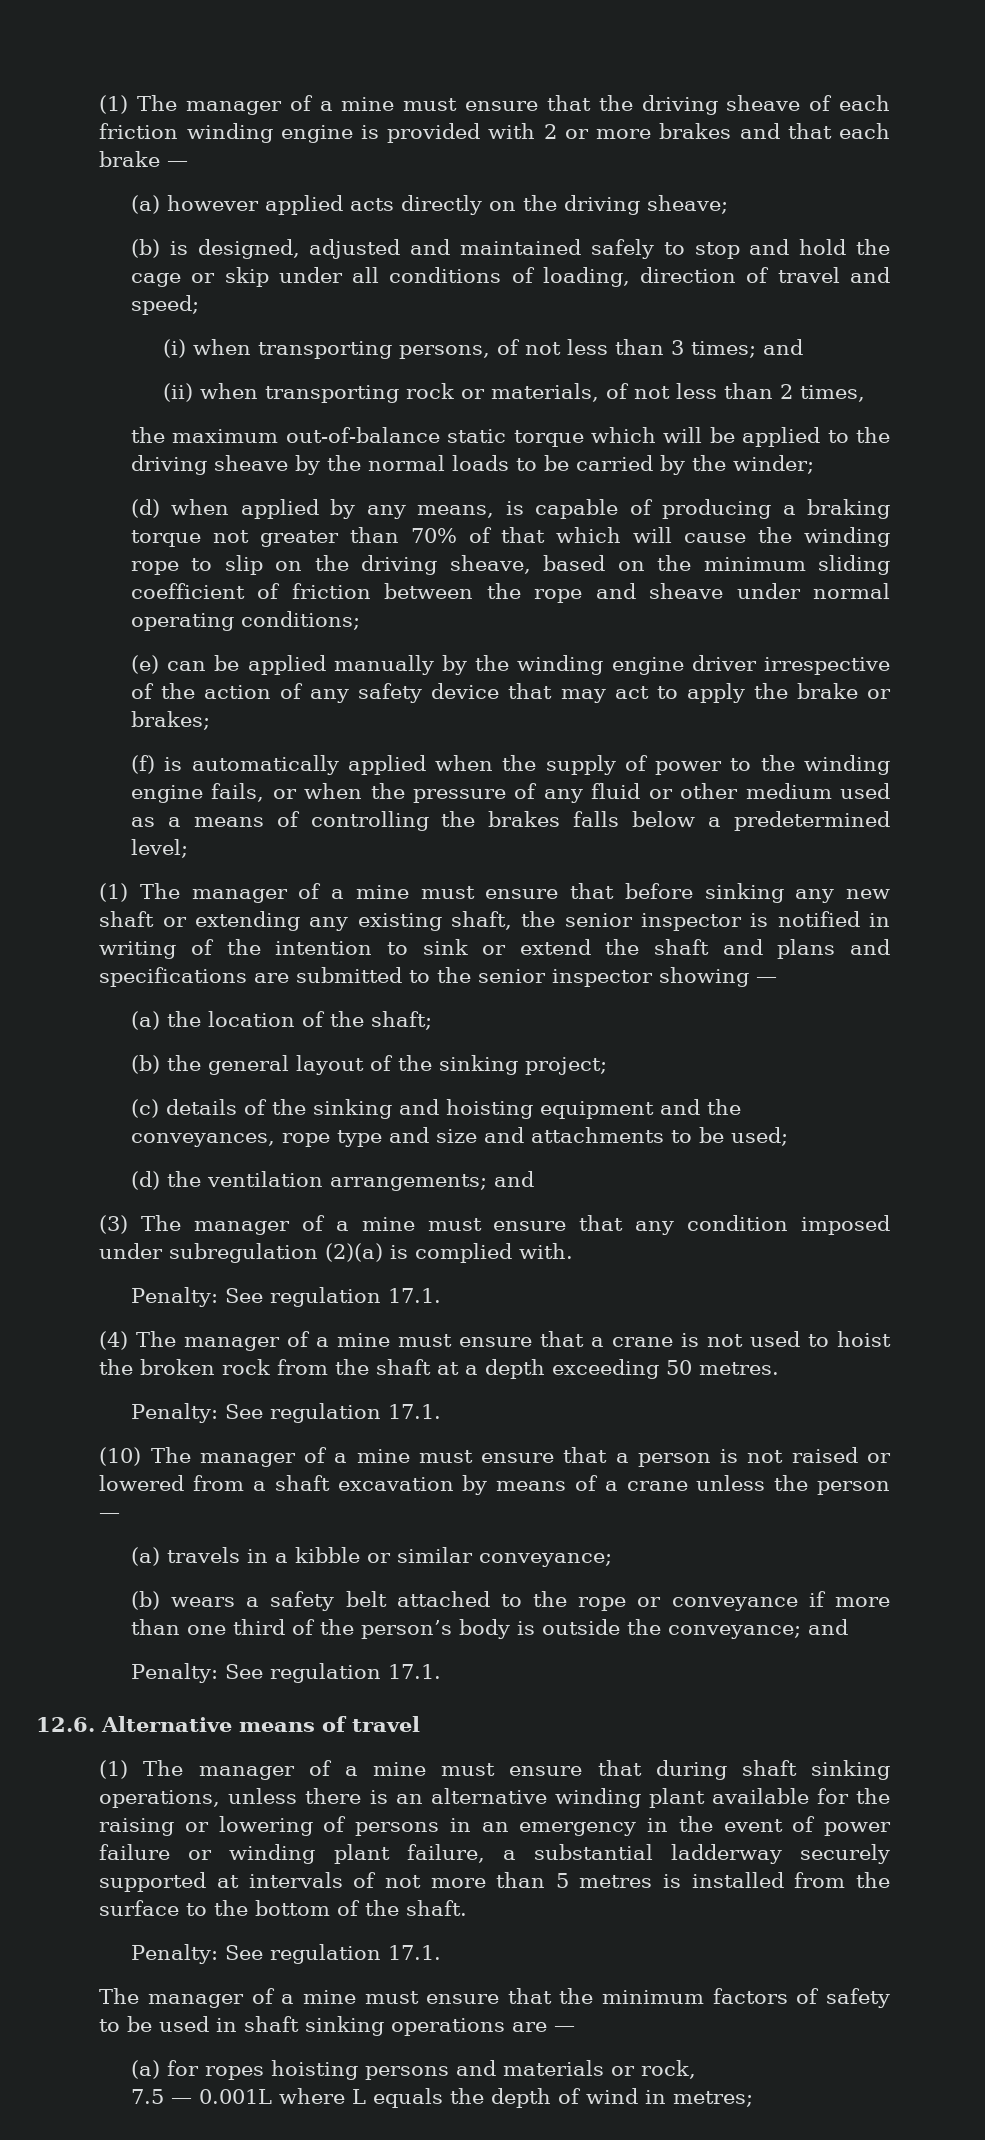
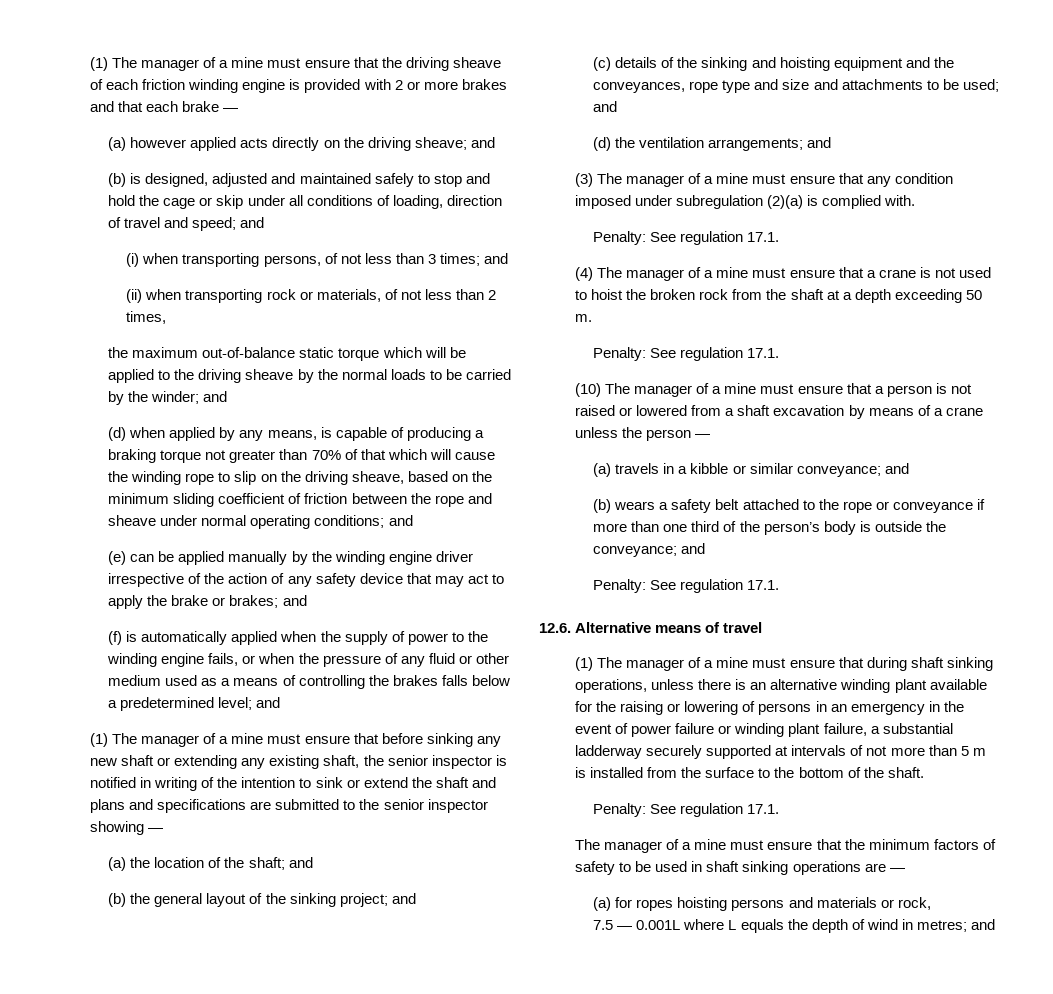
(728, 204) none -> [470,137,495,148] and
(199, 305) none -> [240,217,265,228] and
(814, 464) none -> [203,391,228,402] and
(360, 620) none -> [388,515,413,526] and
(210, 720) none -> [282,595,307,606] and
(188, 848) none -> [256,697,281,708] and
(432, 1020) none -> [288,857,313,868] and
(607, 1066) none -> [391,893,416,904] and
(788, 1136) none -> [593,101,618,112] and
[699,1362,780,1375] metres. -> [575,314,593,322] m.
(612, 1560) none -> [884,463,909,474] and
[579,1875,653,1888] metres -> [972,748,986,756] m
(753, 2099) none -> [970,919,995,930] and

